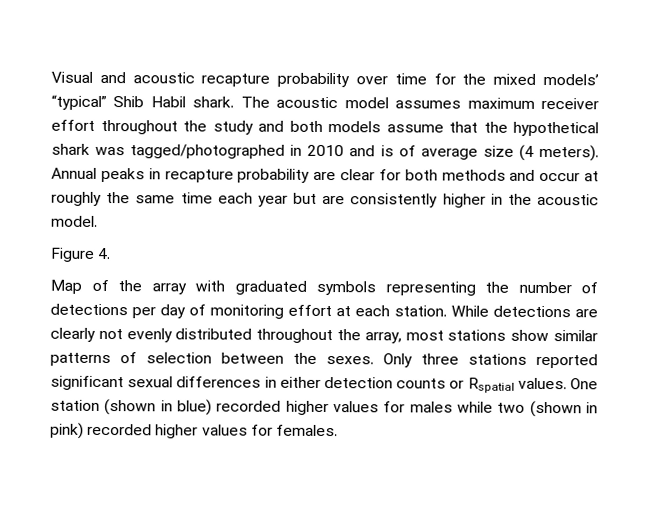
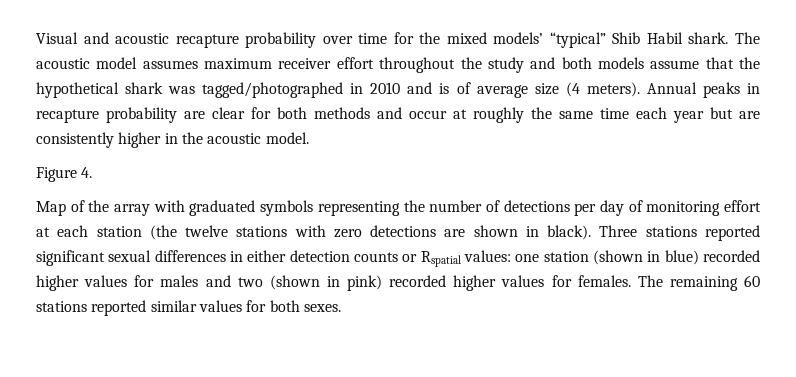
[394,305,598,318] [50,327,598,344] [50,352,459,368] station. While detections are clearly not evenly distributed throughout the array, most stations show similar patterns of selection between the sexes. Only three -> [96,225,638,240] station (the twelve stations with zero detections are shown in black). Three
[517,377,598,390] values. One -> [464,250,540,262] values: one
[456,401,493,413] while -> [205,275,231,287] and
(338, 430) none -> [637,275,760,291] [36,300,341,316] The remaining 60 stations reported similar values for both sexes.

